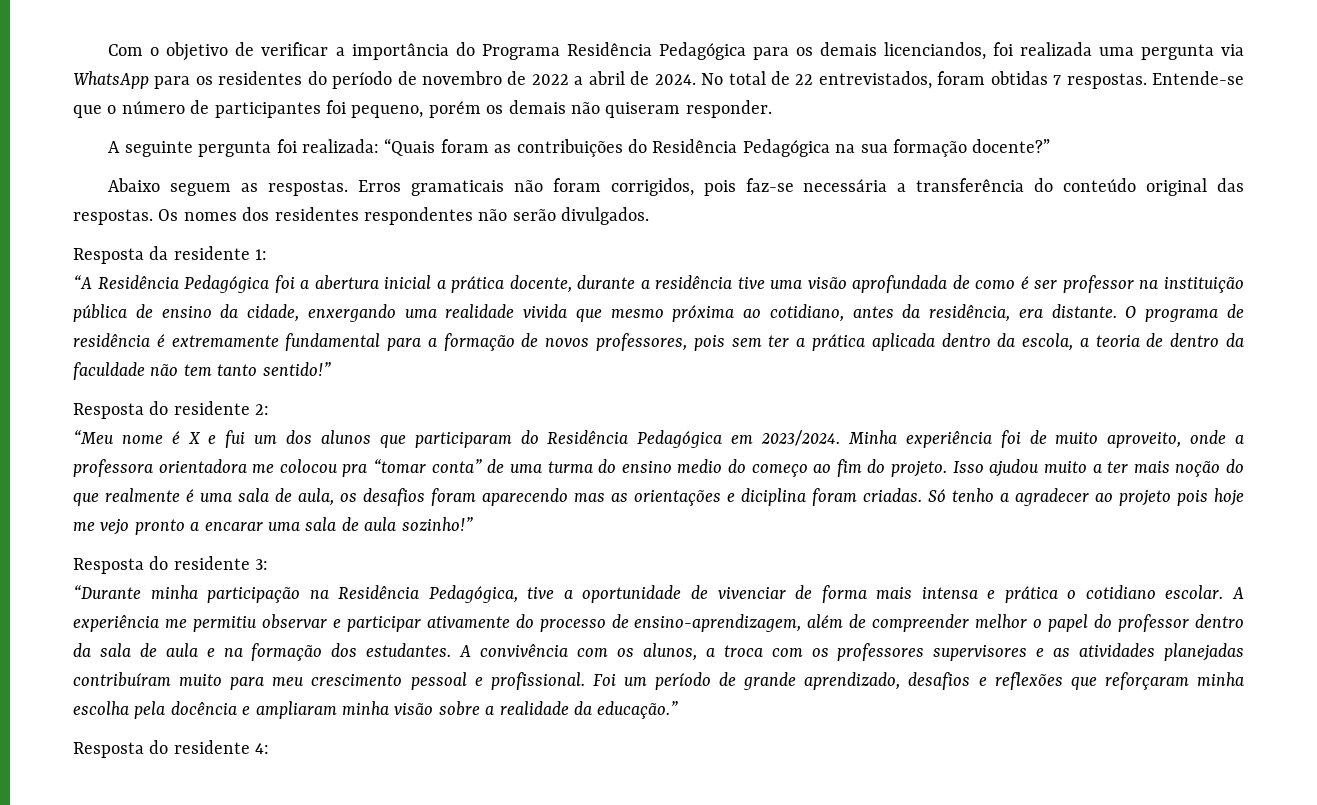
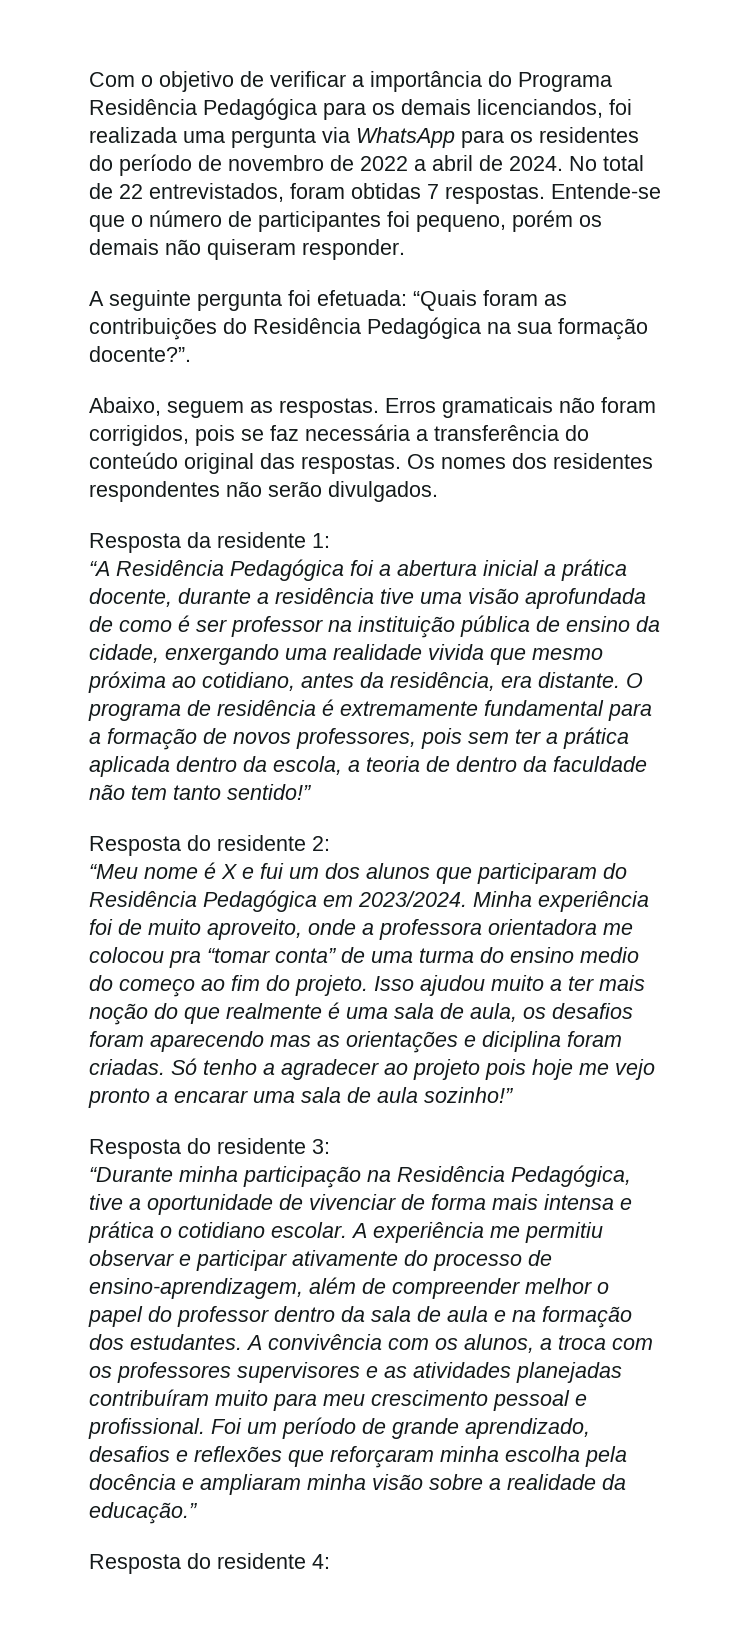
[301,139,379,153] realizada: -> [317,290,407,306] efetuada:
[972,139,1051,153] [108,178,161,192] docente?” // Abaixo -> [89,346,191,362] [89,397,161,416] docente?”. // Abaixo,
[745,178,794,192] faz-se -> [241,425,299,441] se faz

